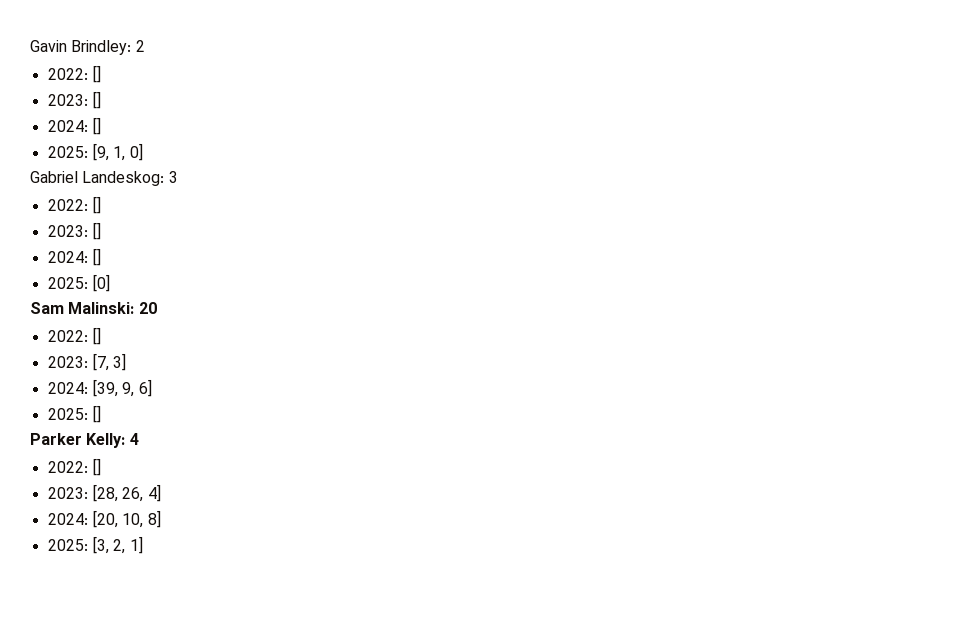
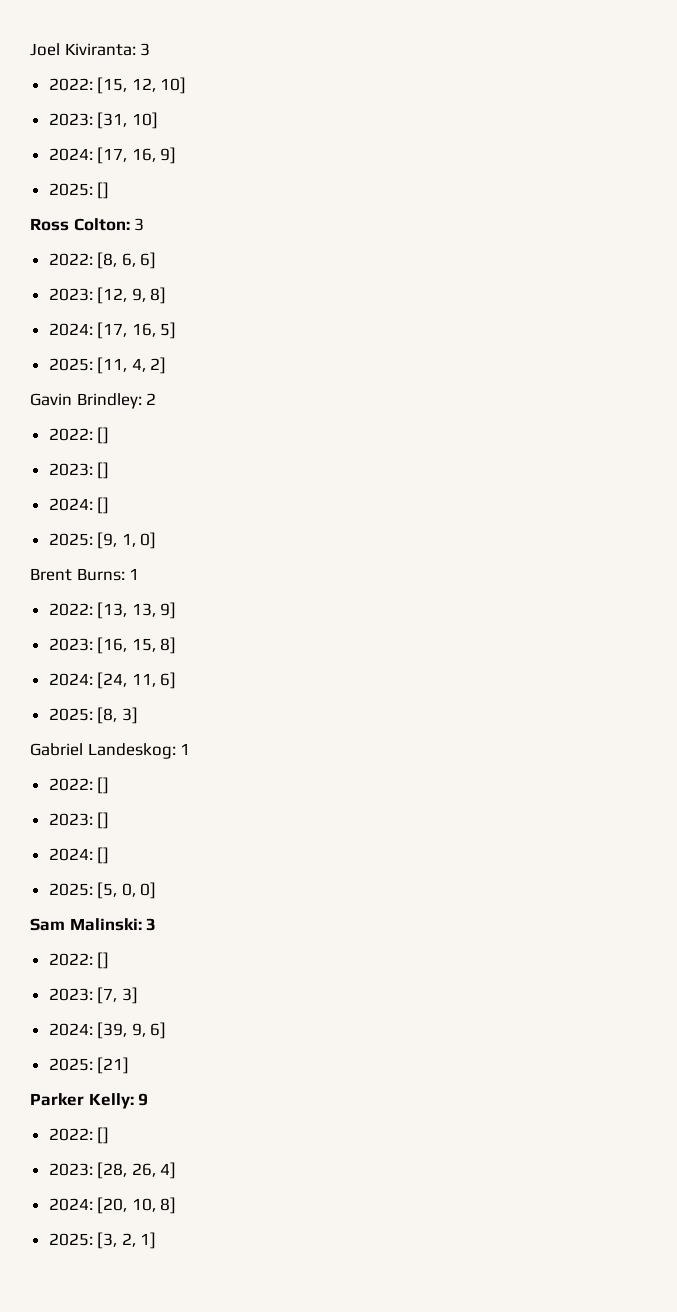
(30, 46) none -> [30,43,151,56] [48,77,187,94] [48,112,158,129] [48,147,177,164] [48,182,110,199] [30,218,145,231] [48,252,157,269] [48,287,167,304] [48,322,177,339] [48,357,167,374] Joel Kiviranta: 3 // 2022: [15, 12, 10] // 2023: [31, 10] // 2024: [17, 16, 9] // 2025: [] // Ross Colton: 3 // 2022: [8, 6, 6] // 2023: [12, 9, 8] // 2024: [17, 16, 5] // 2025: [11, 4, 2] //
(143, 152) none -> [30,568,140,581] [48,602,177,619] [48,637,177,654] [48,672,177,689] [48,707,138,724] // Brent Burns: 1 // 2022: [13, 13, 9] // 2023: [16, 15, 8] // 2024: [24, 11, 6] // 2025: [8, 3]
[168,171,178,183] [47,196,101,214] [47,222,101,240] [47,248,101,266] [47,274,110,292] 3 // 2022: [] // 2023: [] // 2024: [] // 2025: [0] -> [180,743,191,755] [48,777,110,794] [48,812,110,829] [48,847,110,864] [48,882,157,899] 1 // 2022: [] // 2023: [] // 2024: [] // 2025: [5, 0, 0]
[138,302,157,314] 20 -> [146,918,157,931] 3
[91,405,101,423] [] -> [97,1057,130,1074] [21]
[129,433,139,445] 4 -> [138,1093,149,1106] 9

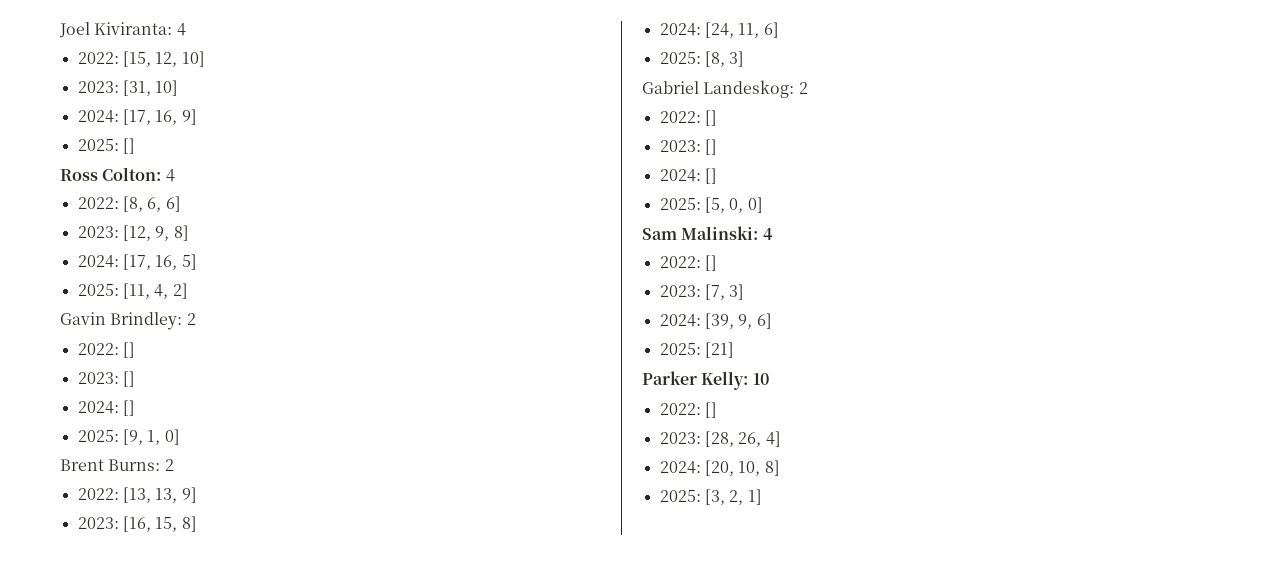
[140,43,151,56] 3 -> [176,23,186,36] 4
[134,218,145,231] 3 -> [165,169,175,182] 4
[129,568,140,580] 1 -> [164,459,174,471] 2
[180,743,191,755] 1 -> [798,82,808,94] 2
[146,918,157,931] 3 -> [762,228,773,240] 4
[138,1093,149,1106] 9 -> [752,373,769,385] 10

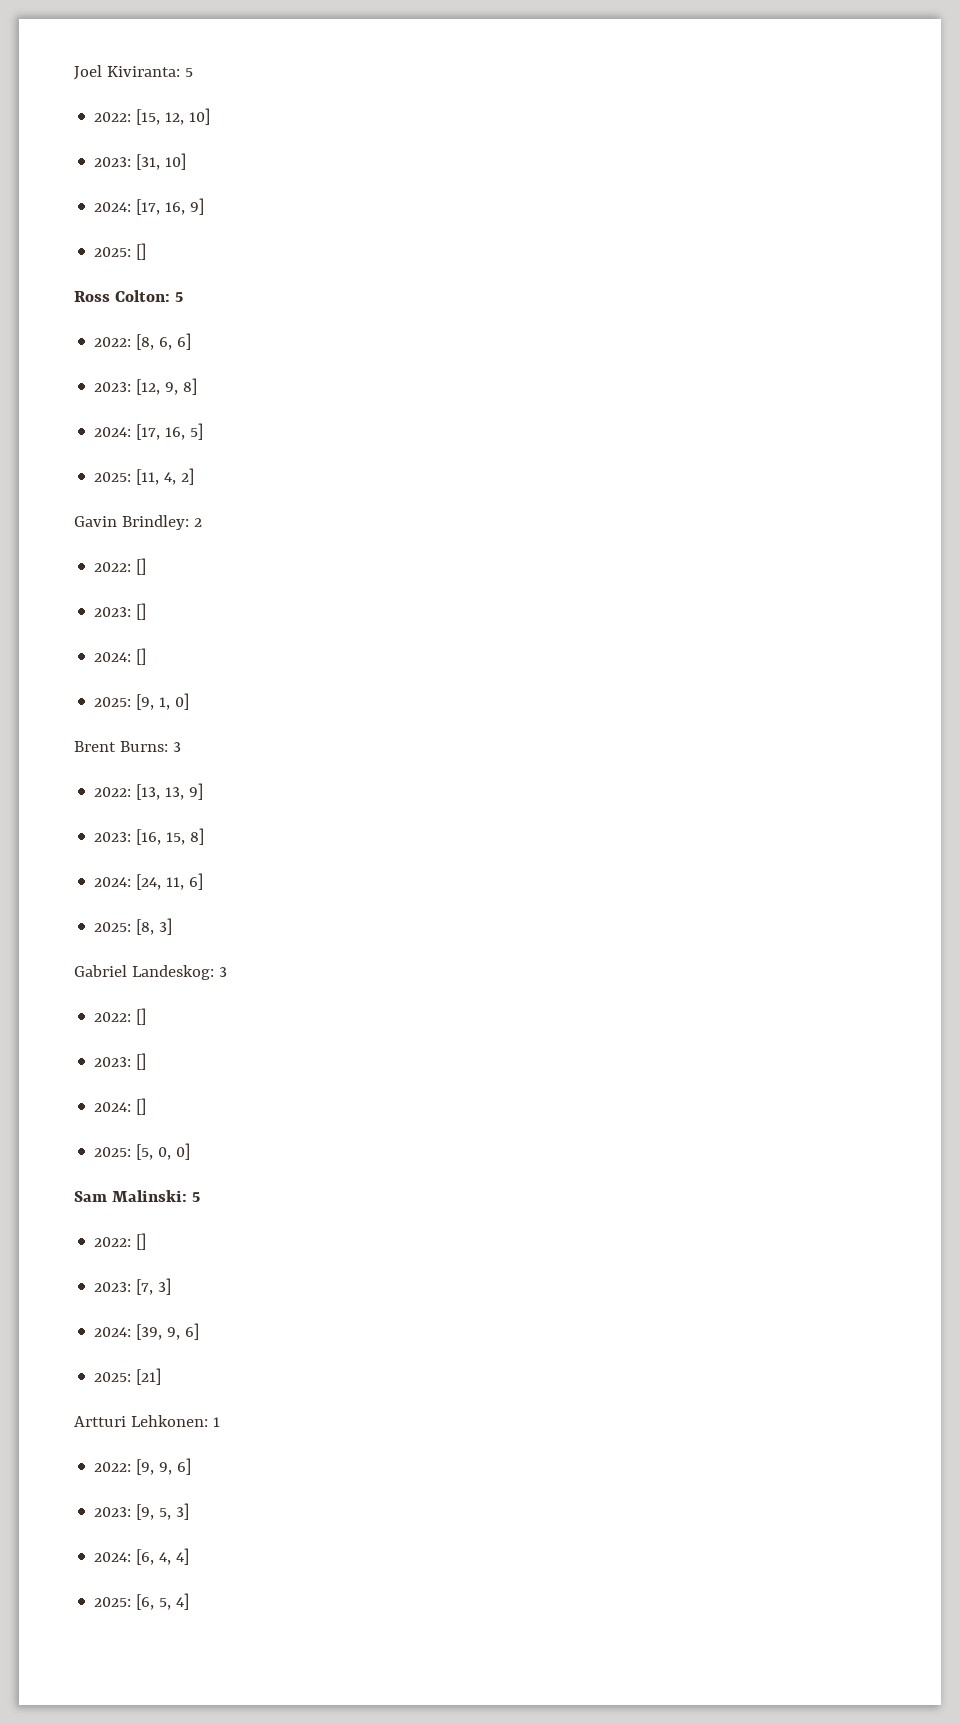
[176,23,186,36] 4 -> [184,68,193,77] 5
[165,169,175,182] 4 -> [174,292,183,302] 5
[164,459,174,471] 2 -> [172,742,181,752] 3
[798,82,808,94] 2 -> [218,967,227,977] 3
[762,228,773,240] 4 -> [191,1192,200,1202] 5
[642,371,769,390] [659,402,717,418] [659,431,781,447] [659,460,780,476] [659,489,762,505] Parker Kelly: 10 // 2022: [] // 2023: [28, 26, 4] // 2024: [20, 10, 8] // 2025: [3, 2, 1] -> [74,1415,220,1427] [94,1458,192,1475] [94,1503,190,1520] [94,1548,190,1565] [94,1593,190,1610] Artturi Lehkonen: 1 // 2022: [9, 9, 6] // 2023: [9, 5, 3] // 2024: [6, 4, 4] // 2025: [6, 5, 4]

